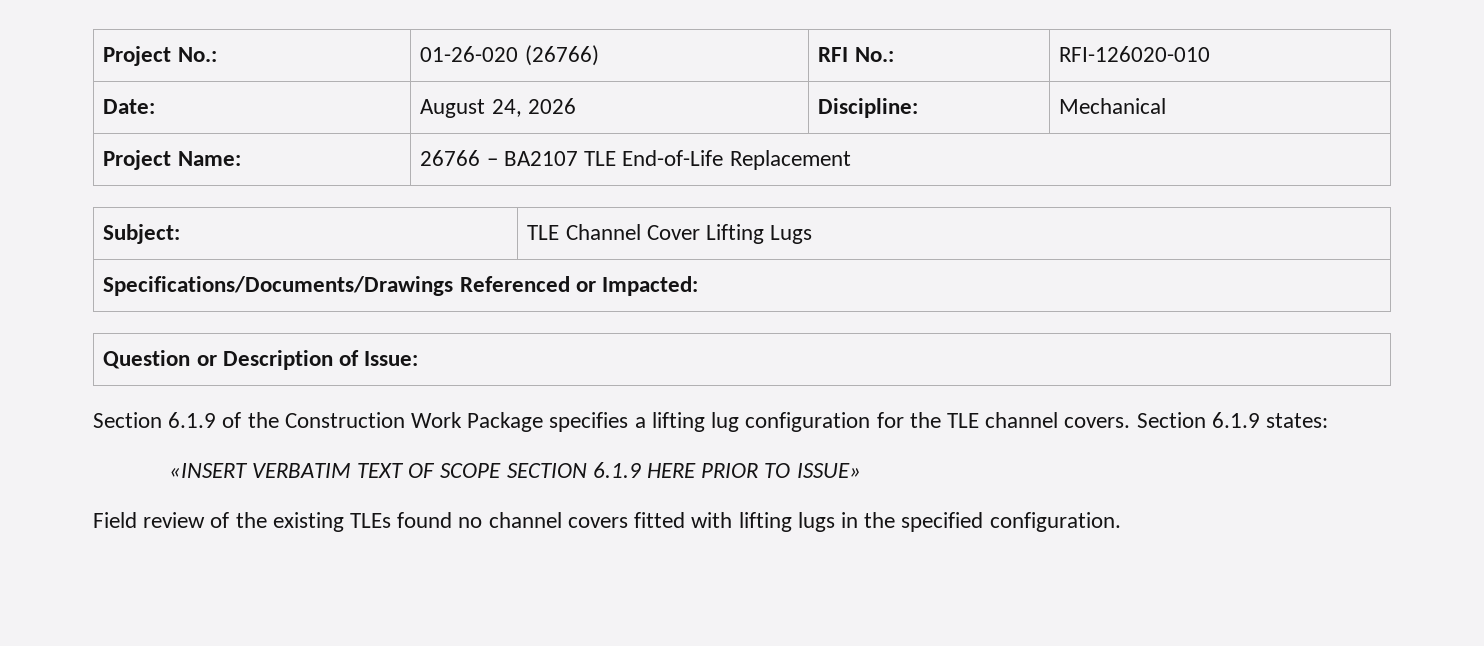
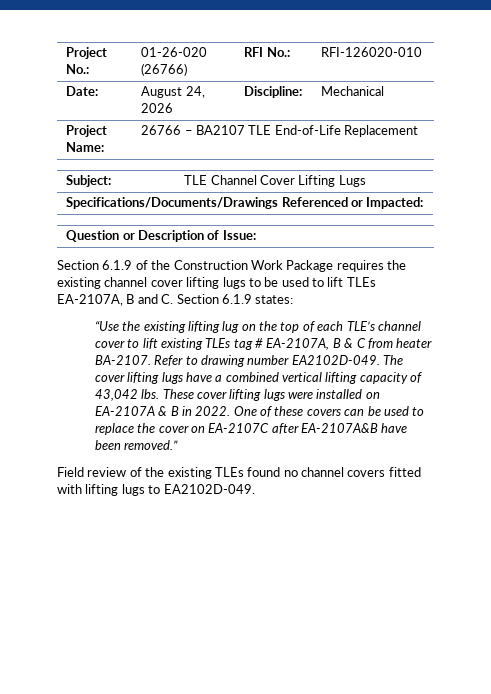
[549,412,1328,432] [168,462,861,478] specifies a lifting lug configuration for the TLE channel covers. Section 6.1.9 states: // «INSERT VERBATIM TEXT OF SCOPE SECTION 6.1.9 HERE PRIOR TO ISSUE» -> [336,260,406,272] [57,277,376,289] [57,294,294,306] [94,321,421,333] [94,338,433,350] [94,355,404,367] [94,372,423,384] [94,389,380,401] [94,406,425,417] [94,423,408,435] [94,440,179,450] requires the existing channel cover lifting lugs to be used to lift TLEs EA-2107A, B and C. Section 6.1.9 states: // “Use the existing lifting lug on the top of each TLE’s channel cover to lift existing TLEs tag # EA-2107A, B & C from heater BA-2107. Refer to drawing number EA2102D-049. The cover lifting lugs have a combined vertical lifting capacity of 43,042 lbs. These cover lifting lugs were installed on EA-2107A & B in 2022. One of these covers can be used to replace the cover on EA-2107C after EA-2107A&B have been removed.”
[840,512,1121,532] in the specified configuration. -> [148,484,255,494] to EA2102D-049.

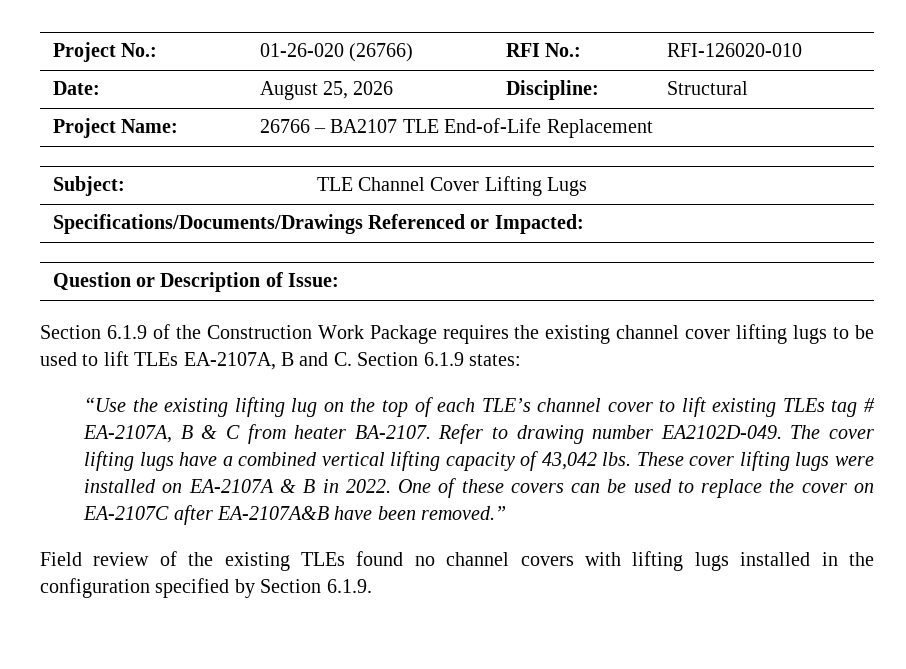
[185,86,205,98] 24, -> [322,81,348,99] 25,
[321,86,385,96] Mechanical -> [666,81,748,95] Structural
[388,467,421,477] fitted -> (574, 561) none
[148,484,255,494] to EA2102D-049. -> [740,552,874,566] [40,578,372,598] installed in the configuration specified by Section 6.1.9.

